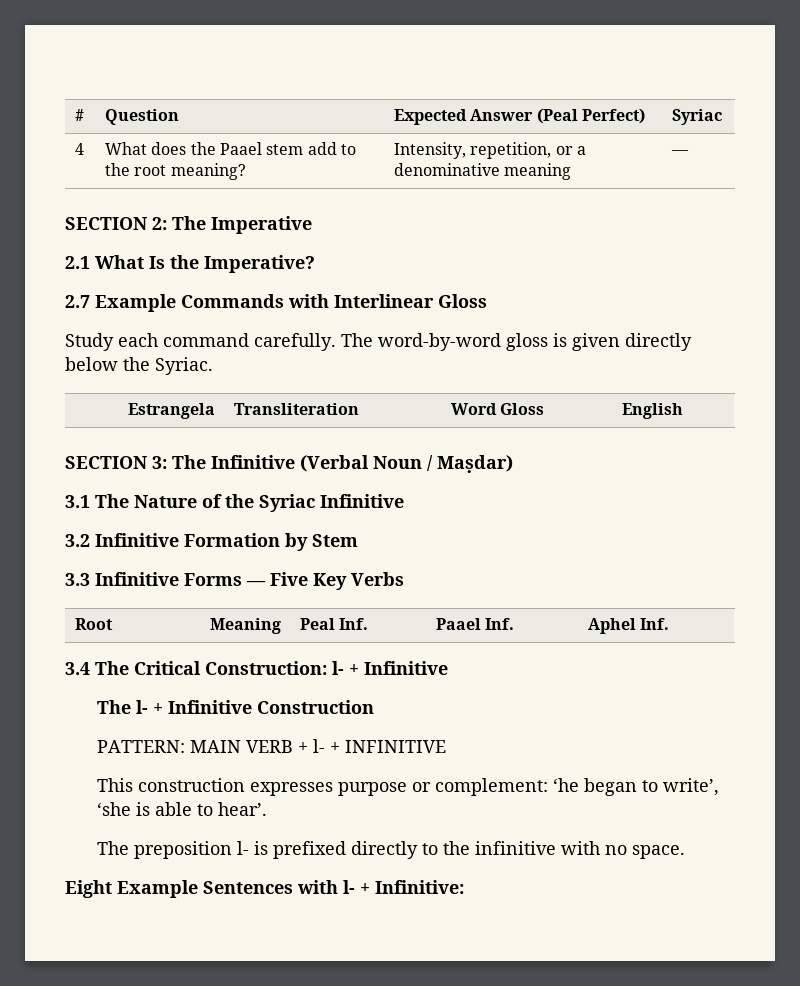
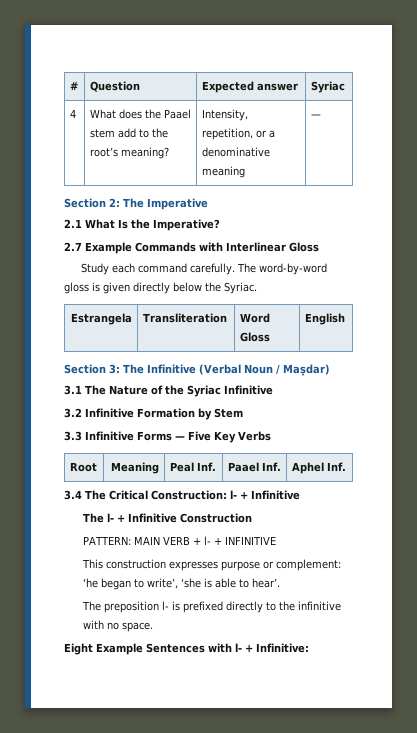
[470,108,645,124] Answer (Peal Perfect) -> [256,83,298,91] answer
[134,165,167,176] root -> [89,147,118,157] root’s
[65,217,147,230] SECTION -> [64,198,106,208] Section
[65,456,147,469] SECTION -> [64,364,106,374] Section

